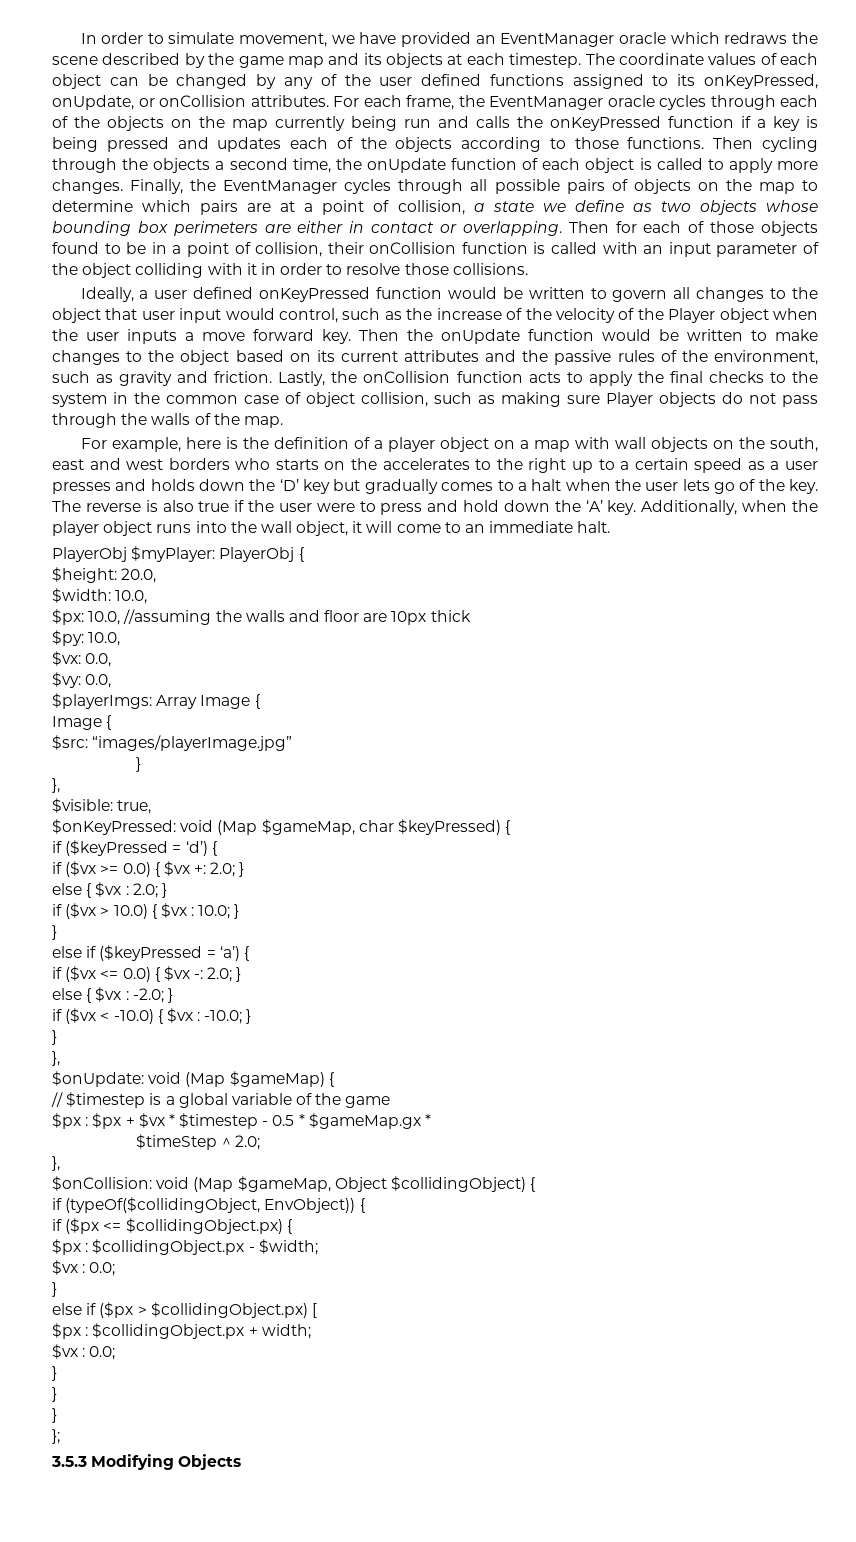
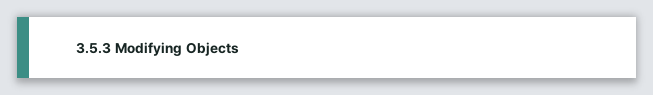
[80,32,818,47] [52,53,818,68] [52,74,819,89] [52,95,818,110] [52,116,818,131] [52,137,818,152] [52,158,818,173] [52,179,818,194] [52,200,818,215] [52,221,819,236] [52,242,820,257] [52,263,528,278] [80,287,819,302] [52,308,818,323] [52,329,818,344] [52,350,818,365] [52,371,818,386] [52,392,818,407] [52,413,283,428] [80,437,818,452] [52,458,818,473] [52,479,819,494] [52,500,819,515] [52,521,611,536] [52,546,304,562] [52,567,157,583] [52,588,148,604] [52,609,471,625] [52,630,121,646] [52,651,112,667] [52,672,112,688] [52,693,260,709] [52,715,112,730] [52,735,293,751] [136,757,142,772] [52,778,60,793] [52,798,152,814] [52,819,511,835] [52,840,217,856] [52,861,245,877] [52,882,167,898] [52,903,240,919] [52,925,57,940] [52,945,249,961] [52,966,242,982] [52,987,173,1003] [52,1008,252,1024] [52,1030,57,1045] [52,1051,60,1066] [52,1071,334,1087] [51,1092,391,1108] [52,1113,432,1129] [136,1134,260,1150] [52,1156,60,1171] [52,1176,536,1192] [52,1197,365,1213] [52,1218,292,1234] [52,1239,318,1255] [52,1260,116,1276] [52,1282,57,1297] [52,1302,317,1318] [52,1323,311,1339] [52,1344,116,1360] [52,1366,57,1381] [52,1387,57,1402] [52,1408,57,1423] [52,1429,60,1444] In order to simulate movement, we have provided an EventManager oracle which redraws the scene described by the game map and its objects at each timestep. The coordinate values of each object can be changed by any of the user defined functions assigned to its onKeyPressed, onUpdate, or onCollision attributes. For each frame, the EventManager oracle cycles through each of the objects on the map currently being run and calls the onKeyPressed function if a key is being pressed and updates each of the objects according to those functions. Then cycling through the objects a second time, the onUpdate function of each object is called to apply more changes. Finally, the EventManager cycles through all possible pairs of objects on the map to determine which pairs are at a point of collision, a state we define as two objects whose bounding box perimeters are either in contact or overlapping. Then for each of those objects found to be in a point of collision, their onCollision function is called with an input parameter of the object colliding with it in order to resolve those collisions. // Ideally, a user defined onKeyPressed function would be written to govern all changes to the object that user input would control, such as the increase of the velocity of the Player object when the user inputs a move forward key. Then the onUpdate function would be written to make changes to the object based on its current attributes and the passive rules of the environment, such as gravity and friction. Lastly, the onCollision function acts to apply the final checks to the system in the common case of object collision, such as making sure Player objects do not pass through the walls of the map. // For example, here is the definition of a player object on a map with wall objects on the south, east and west borders who starts on the accelerates to the right up to a certain speed as a user presses and holds down the ‘D’ key but gradually comes to a halt when the user lets go of the key. The reverse is also true if the user were to press and hold down the ‘A’ key. Additionally, when the player object runs into the wall object, it will come to an immediate halt. // PlayerObj $myPlayer: PlayerObj { // $height: 20.0, // $width: 10.0, // $px: 10.0, //assuming the walls and floor are 10px thick // $py: 10.0, // $vx: 0.0, // $vy: 0.0, // $playerImgs: Array Image { // Image { // $src: “images/playerImage.jpg” // } // }, // $visible: true, // $onKeyPressed: void (Map $gameMap, char $keyPressed) { // if ($keyPressed = ‘d’) { // if ($vx >= 0.0) { $vx +: 2.0; } // else { $vx : 2.0; } // if ($vx > 10.0) { $vx : 10.0; } // } // else if ($keyPressed = ‘a’) { // if ($vx <= 0.0) { $vx -: 2.0; } // else { $vx : -2.0; } // if ($vx < -10.0) { $vx : -10.0; } // } // }, // $onUpdate: void (Map $gameMap) { // // $timestep is a global variable of the game // $px : $px + $vx * $timestep - 0.5 * $gameMap.gx * // $timeStep ^ 2.0; // }, // $onCollision: void (Map $gameMap, Object $collidingObject) { // if (typeOf($collidingObject, EnvObject)) { // if ($px <= $collidingObject.px) { // $px : $collidingObject.px - $width; // $vx : 0.0; // } // else if ($px > $collidingObject.px) [ // $px : $collidingObject.px + width; // $vx : 0.0; // } // } // } // }; // -> (76, 48) none

